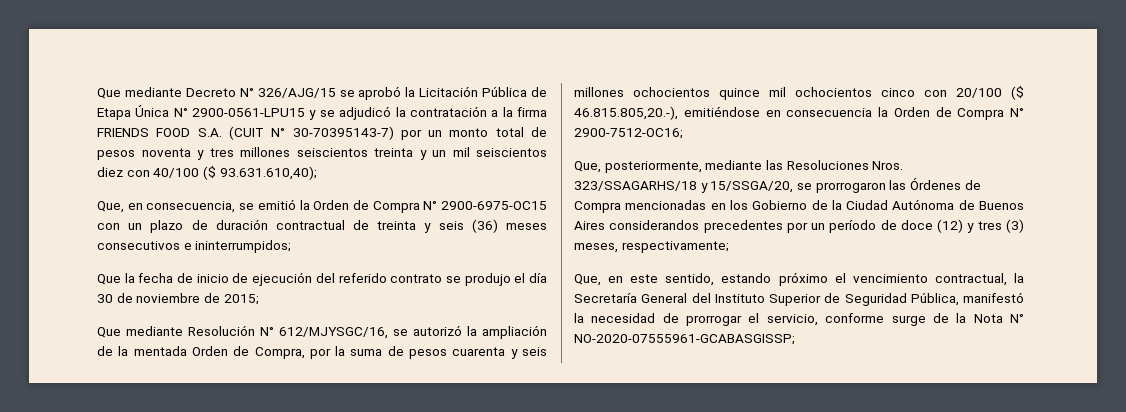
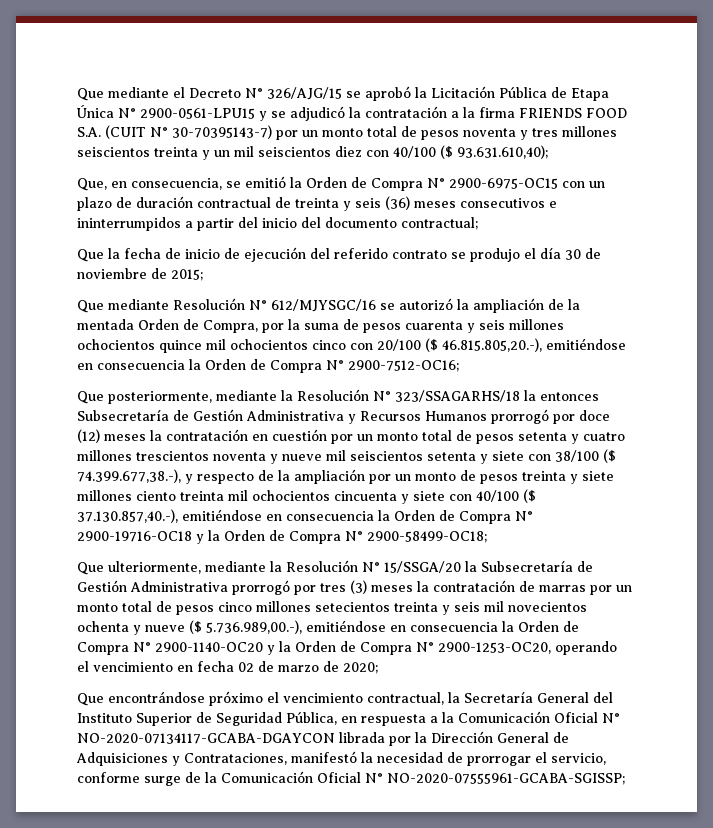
[97,87,182,99] Que mediante -> [77,87,185,101] Que mediante el
[195,240,292,253] ininterrumpidos; -> [77,217,478,231] ininterrumpidos a partir del inicio del documento contractual;
[279,327,388,339] 612/MJYSGC/16, -> [271,299,376,312] 612/MJYSGC/16
[574,161,601,173] Que, -> [77,391,104,404] Que
[765,160,904,170] [574,178,981,193] [574,199,1024,213] [574,219,1024,233] [574,241,729,253] [574,273,772,286] las Resoluciones Nros. 323/SSAGARHS/18 y 15/SSGA/20, se prorrogaron las Órdenes de Compra mencionadas en los Gobierno de la Ciudad Autónoma de Buenos Aires considerandos precedentes por un período de doce (12) y tres (3) meses, respectivamente; // Que, en este sentido, estando -> [281,389,599,402] [77,409,610,424] [77,429,625,444] [77,449,616,464] [77,469,614,484] [77,489,536,504] [77,509,533,524] [77,530,487,544] [77,560,593,575] [77,580,632,595] [77,601,587,615] [77,620,579,635] [77,641,617,655] [77,661,378,674] [77,691,205,706] la Resolución N° 323/SSAGARHS/18 la entonces Subsecretaría de Gestión Administrativa y Recursos Humanos prorrogó por doce (12) meses la contratación en cuestión por un monto total de pesos setenta y cuatro millones trescientos noventa y nueve mil seiscientos setenta y siete con 38/100 ($ 74.399.677,38.-), y respecto de la ampliación por un monto de pesos treinta y siete millones ciento treinta mil ochocientos cincuenta y siete con 40/100 ($ 37.130.857,40.-), emitiéndose en consecuencia la Orden de Compra N° 2900-19716-OC18 y la Orden de Compra N° 2900-58499-OC18; // Que ulteriormente, mediante la Resolución N° 15/SSGA/20 la Subsecretaría de Gestión Administrativa prorrogó por tres (3) meses la contratación de marras por un monto total de pesos cinco millones setecientos treinta y seis mil novecientos ochenta y nueve ($ 5.736.989,00.-), emitiéndose en consecuencia la Orden de Compra N° 2900-1140-OC20 y la Orden de Compra N° 2900-1253-OC20, operando el vencimiento en fecha 02 de marzo de 2020; // Que encontrándose
(959, 299) none -> [341,711,620,726] [77,731,569,746] [76,752,287,766] en respuesta a la Comunicación Oficial N° NO-2020-07134117-GCABA-DGAYCON librada por la Dirección General de Adquisiciones y Contrataciones,
[973,314,1024,323] [574,334,795,345] Nota N° NO-2020-07555961-GCABASGISSP; -> [221,771,625,785] Comunicación Oficial N° NO-2020-07555961-GCABA-SGISSP;

